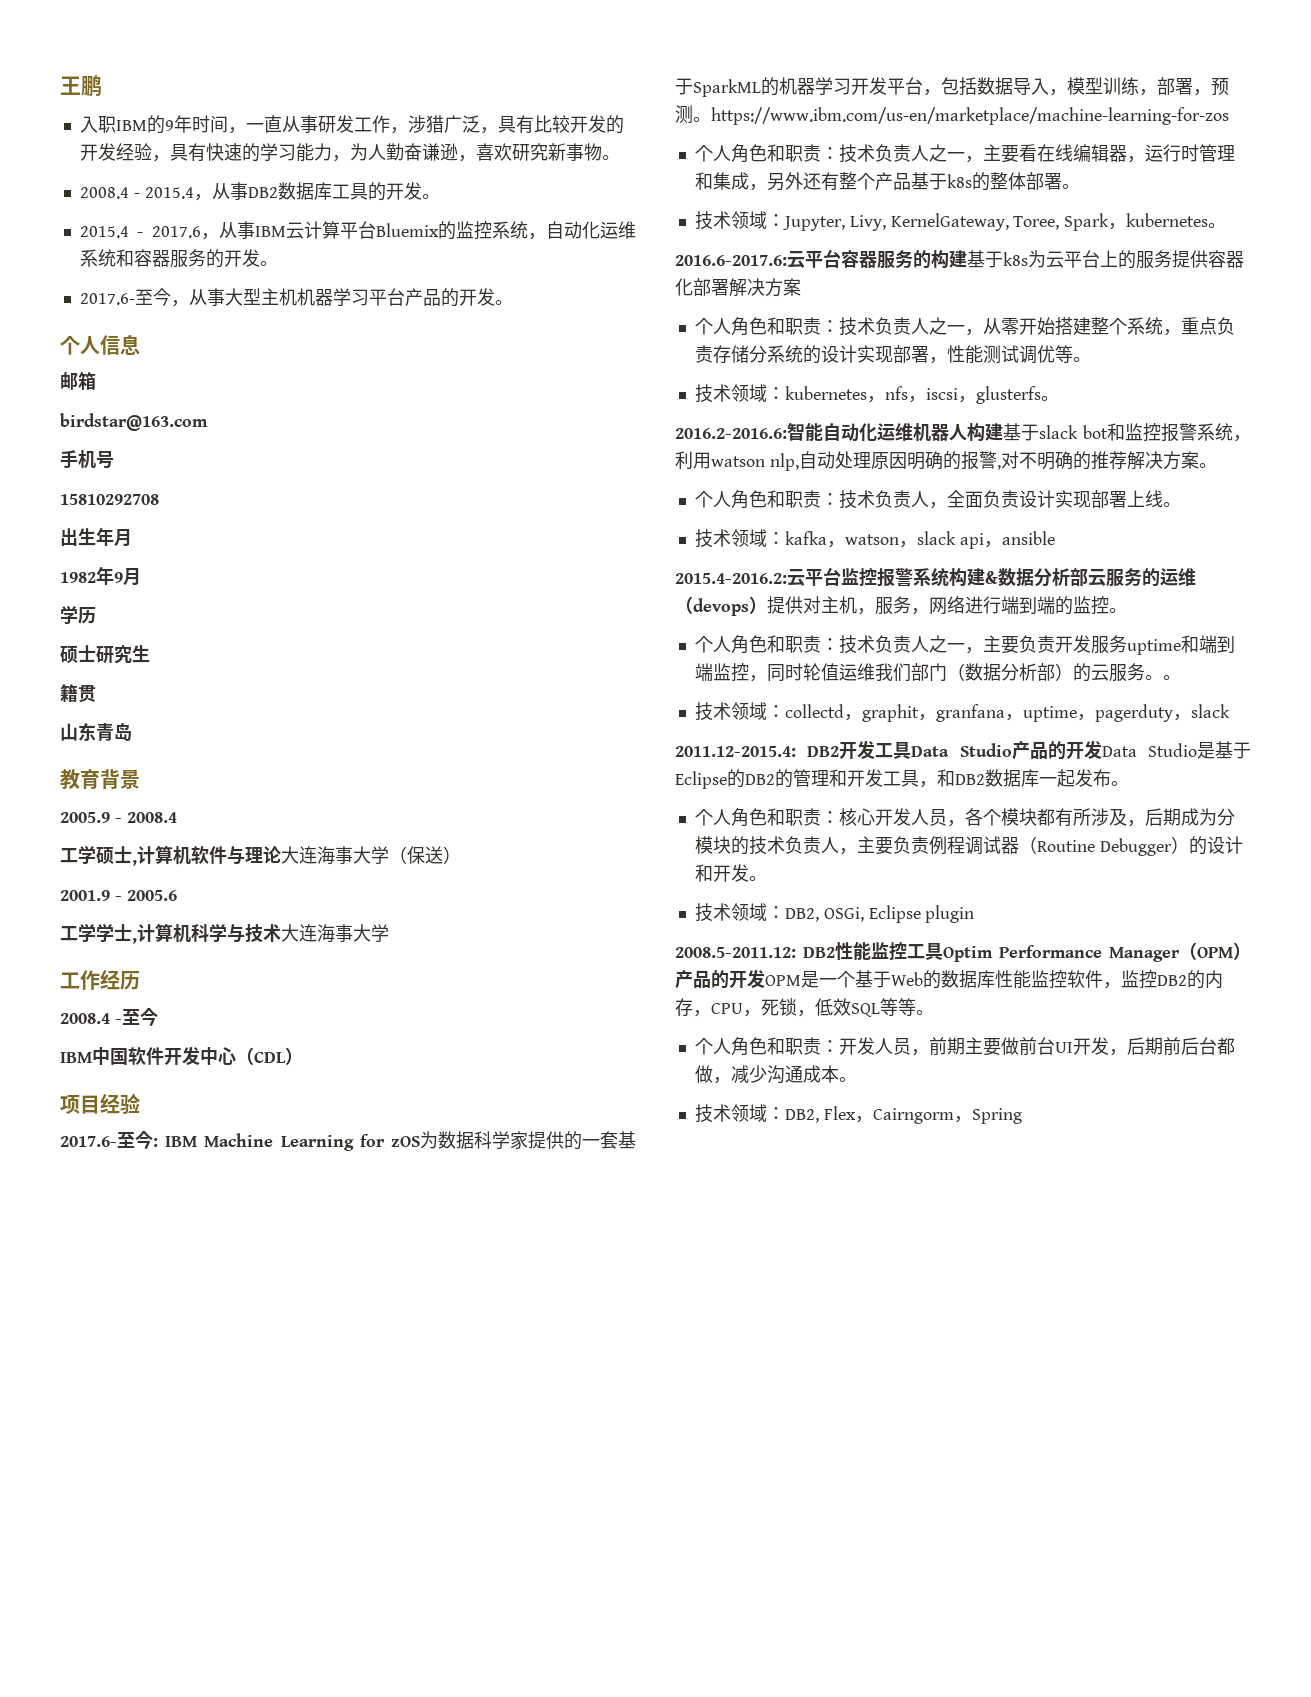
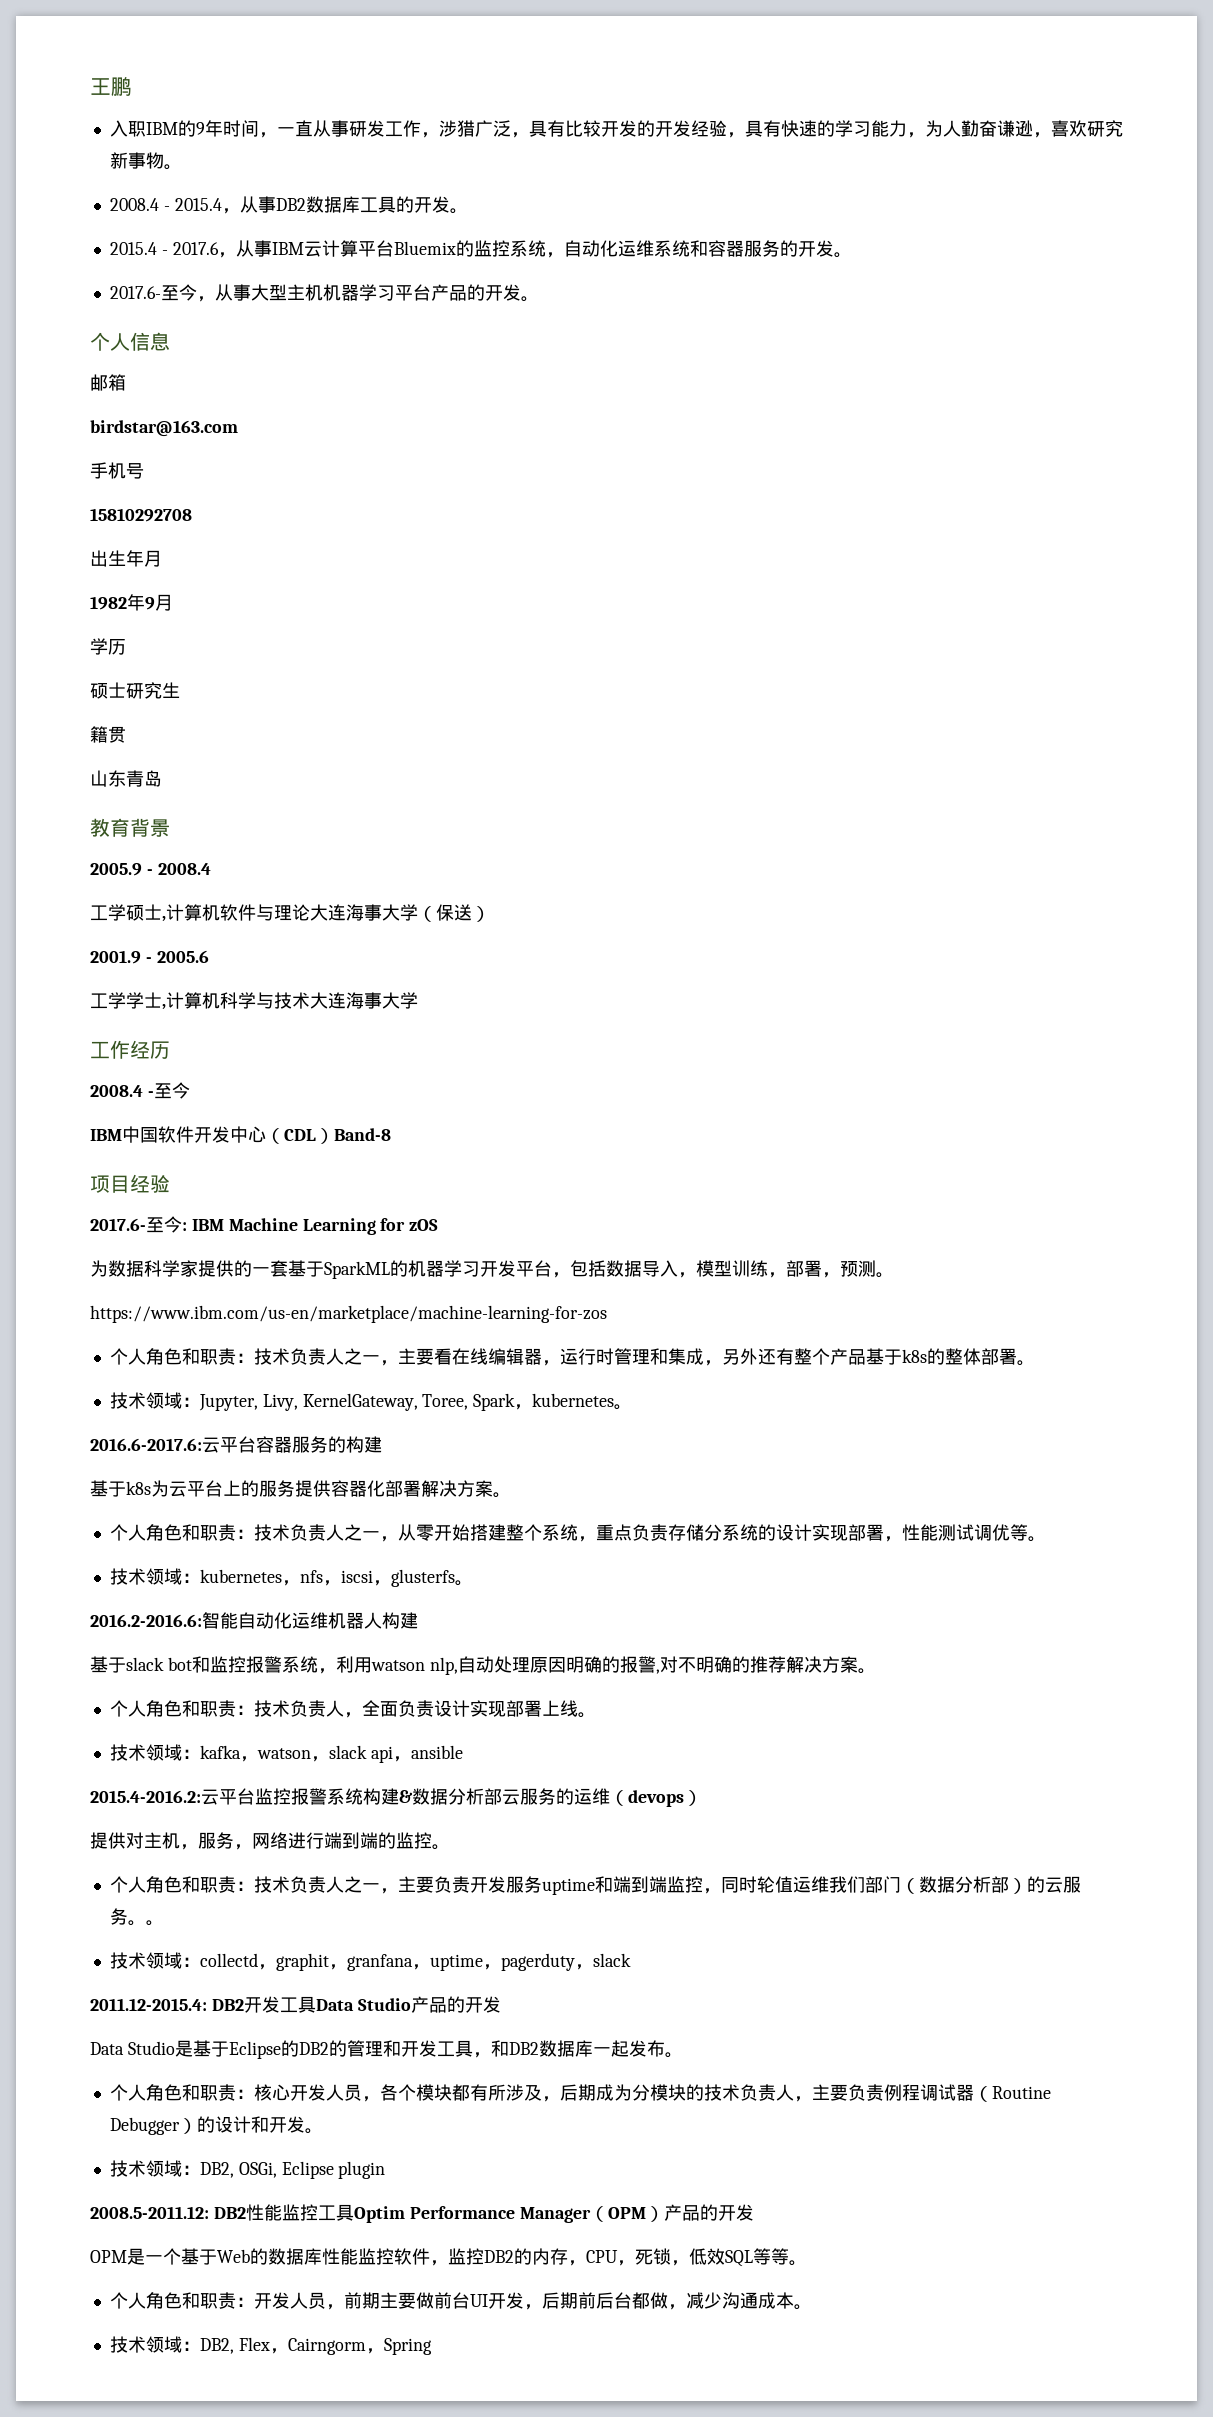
(303, 1056) none -> [334,1128,391,1141] Band-8
(420, 1141) none -> (439, 1225) //
(711, 119) none -> (894, 1275) //
(967, 259) none -> (382, 1444) //
(801, 287) none -> [493,1492,511,1498] 。
(1003, 432) none -> (418, 1620) //
(767, 605) none -> (702, 1798) //
(1102, 749) none -> (501, 2004) //
(765, 978) none -> (754, 2212) //

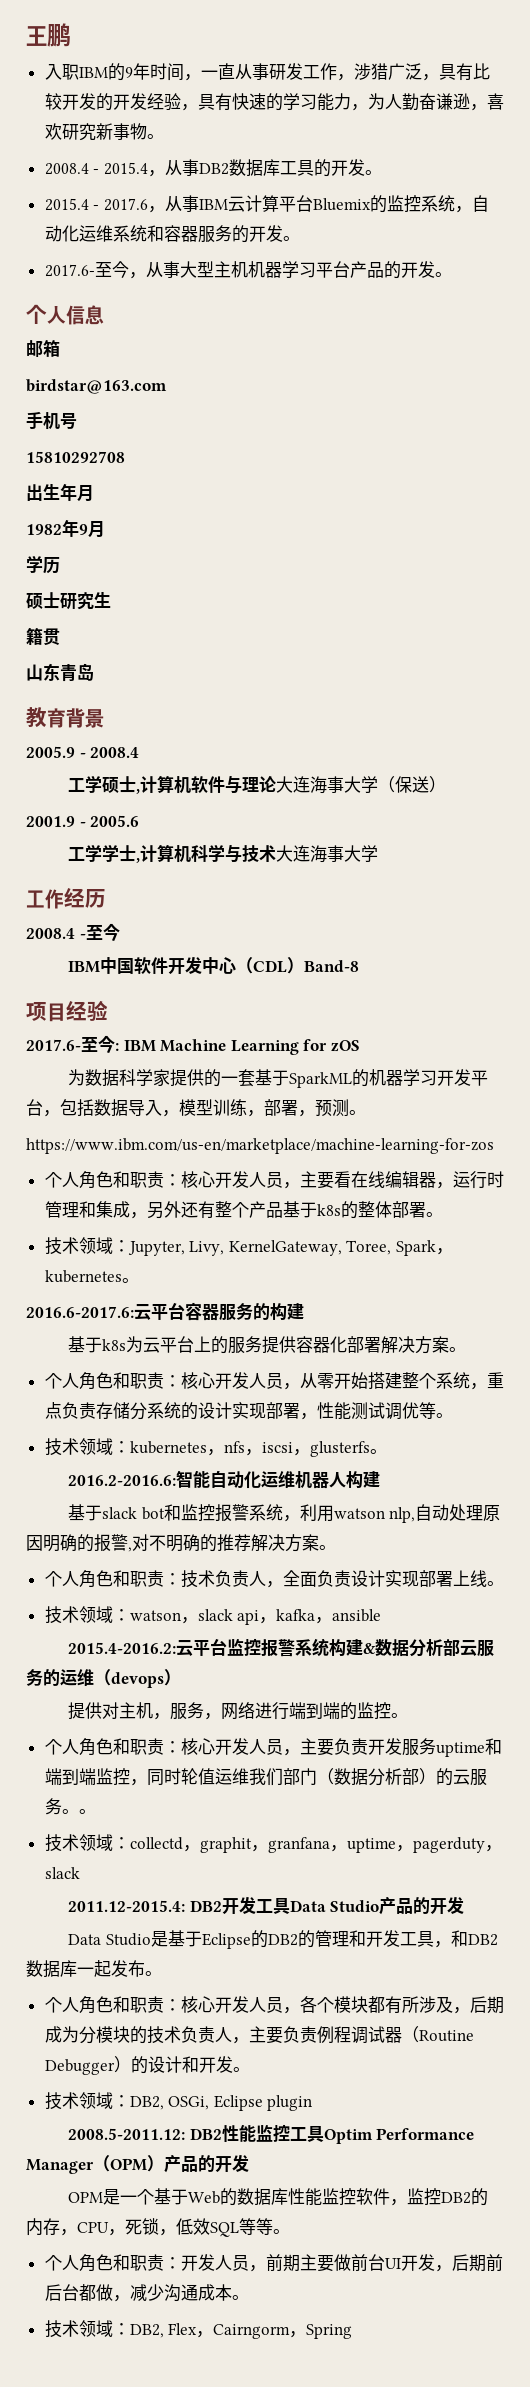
[253,1348,380,1365] 技术负责人之一 -> [180,1171,283,1188] 核心开发人员
[253,1524,380,1541] 技术负责人之一 -> [180,1372,283,1389] 核心开发人员
[199,1745,258,1762] kafka， -> (130, 1615) none
(411, 1759) none -> [276,1609,333,1624] kafka，
[253,1876,380,1893] 技术负责人之一 -> [180,1738,283,1755] 核心开发人员

